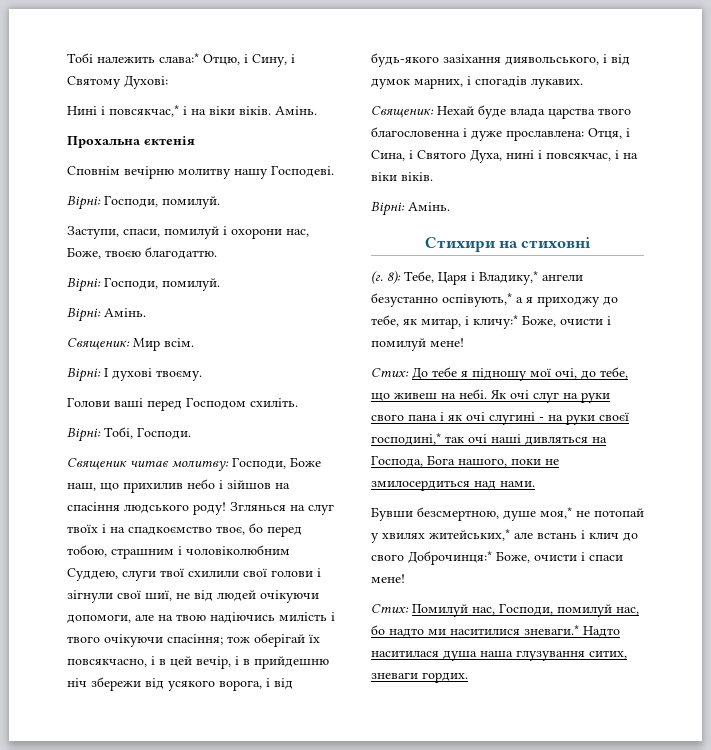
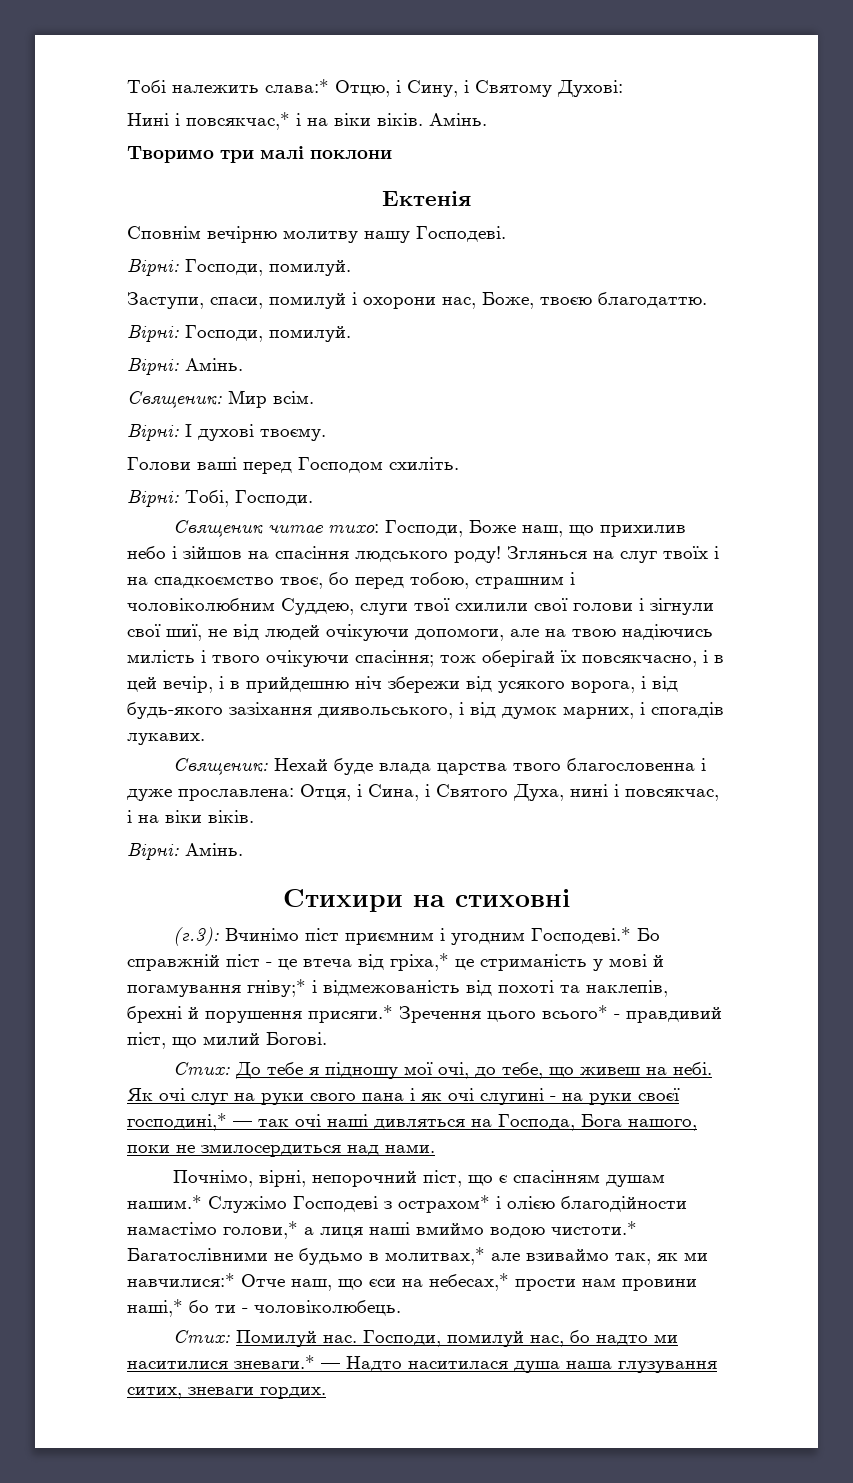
[67,136,195,148] Прохальна єктенія -> [127,146,392,163] [382,191,471,206] Творимо три малі поклони // Ектенія
[172,460,229,471] молитву: -> [327,524,379,533] тихо:
[371,271,583,285] [371,293,618,307] [371,315,611,329] [371,338,464,351] (г. 8): Тебе, Царя і Владику,* ангели безустанно оспівують,* а я приходжу до тебе, як митар, і кличу:* Боже, очисти і помилуй мене! -> [172,927,660,946] [127,953,664,971] [127,979,668,997] [127,1005,722,1023] [127,1032,327,1049] (г.3): Вчинімо піст приємним і угодним Господеві.* Бо справжній піст - це втеча від гріха,* це стриманість у мові й погамування гніву;* і відмежованість від похоті та наклепів, брехні й порушення присяги.* Зречення цього всього* - правдивий піст, що милий Богові.
(441, 439) none -> [233,1121,252,1127] —
[371,507,644,521] [371,529,638,543] [371,551,623,565] [371,574,405,583] Бувши безсмертною, душе моя,* не потопай у хвилях житейських,* але встань і клич до свого Доброчинця:* Боже, очисти і спаси мене! -> [172,1170,665,1187] [127,1195,687,1213] [127,1221,637,1239] [127,1247,708,1265] [127,1273,697,1291] [127,1299,401,1317] Почнімо, вірні, непорочний піст, що є спасінням душам нашим.* Служімо Господеві з острахом* і олією благодійности намастімо голови,* а лиця наші вмиймо водою чистоти.* Багатослівними не будьмо в молитвах,* але взиваймо так, як ми навчилися:* Отче наш, що єси на небесах,* прости нам провини наші,* бо ти - чоловіколюбець.
[472,607,495,615] нас, -> [322,1335,357,1343] нас.
(579, 630) none -> [321,1363,340,1369] —

